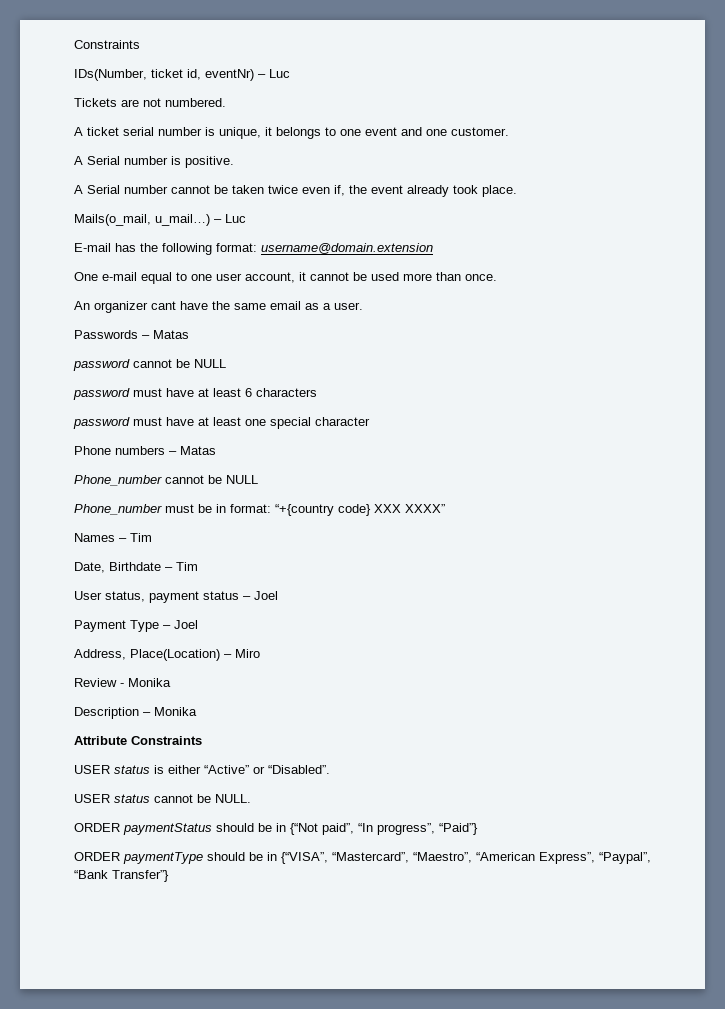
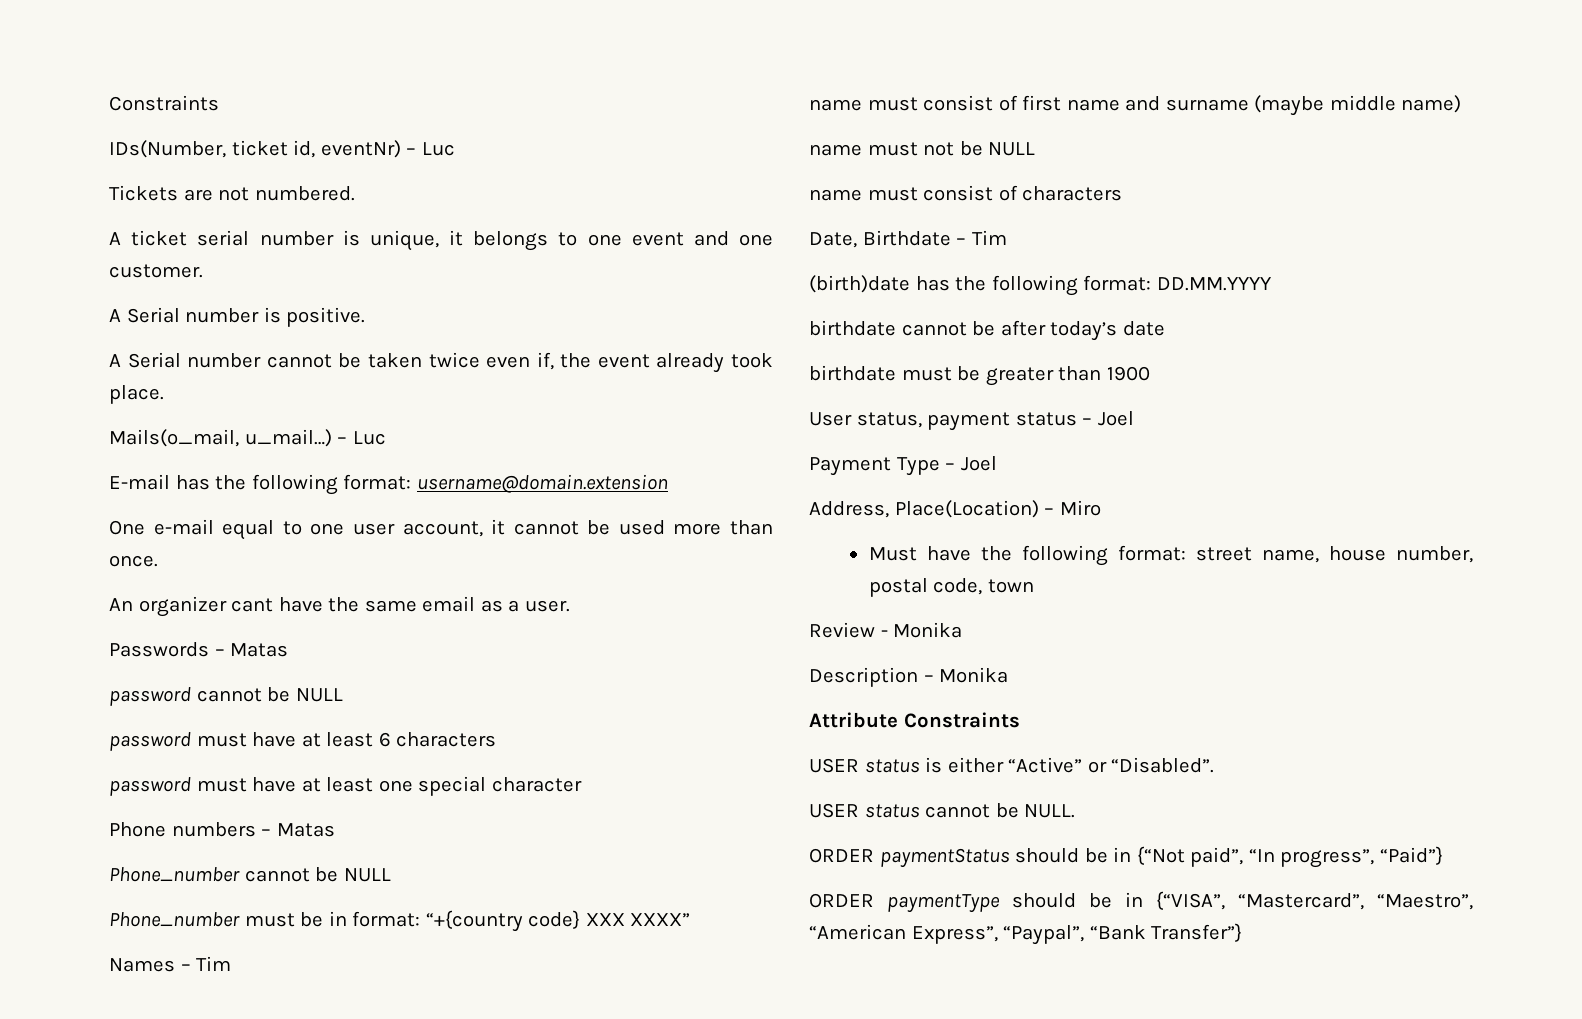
[74,562,198,573] Date, Birthdate – Tim -> [809,95,1462,116] [809,141,1036,156] [809,185,1123,201] [809,230,1007,248] [809,275,1272,296] [809,320,1165,341] [809,365,1150,386] name must consist of first name and surname (maybe middle name) // name must not be NULL // name must consist of characters // Date, Birthdate – Tim // (birth)date has the following format: DD.MM.YYYY // birthdate cannot be after today’s date // birthdate must be greater than 1900
(260, 653) none -> [868,545,1473,566] [868,578,1034,597] // Must have the following format: street name, house number, postal code, town

